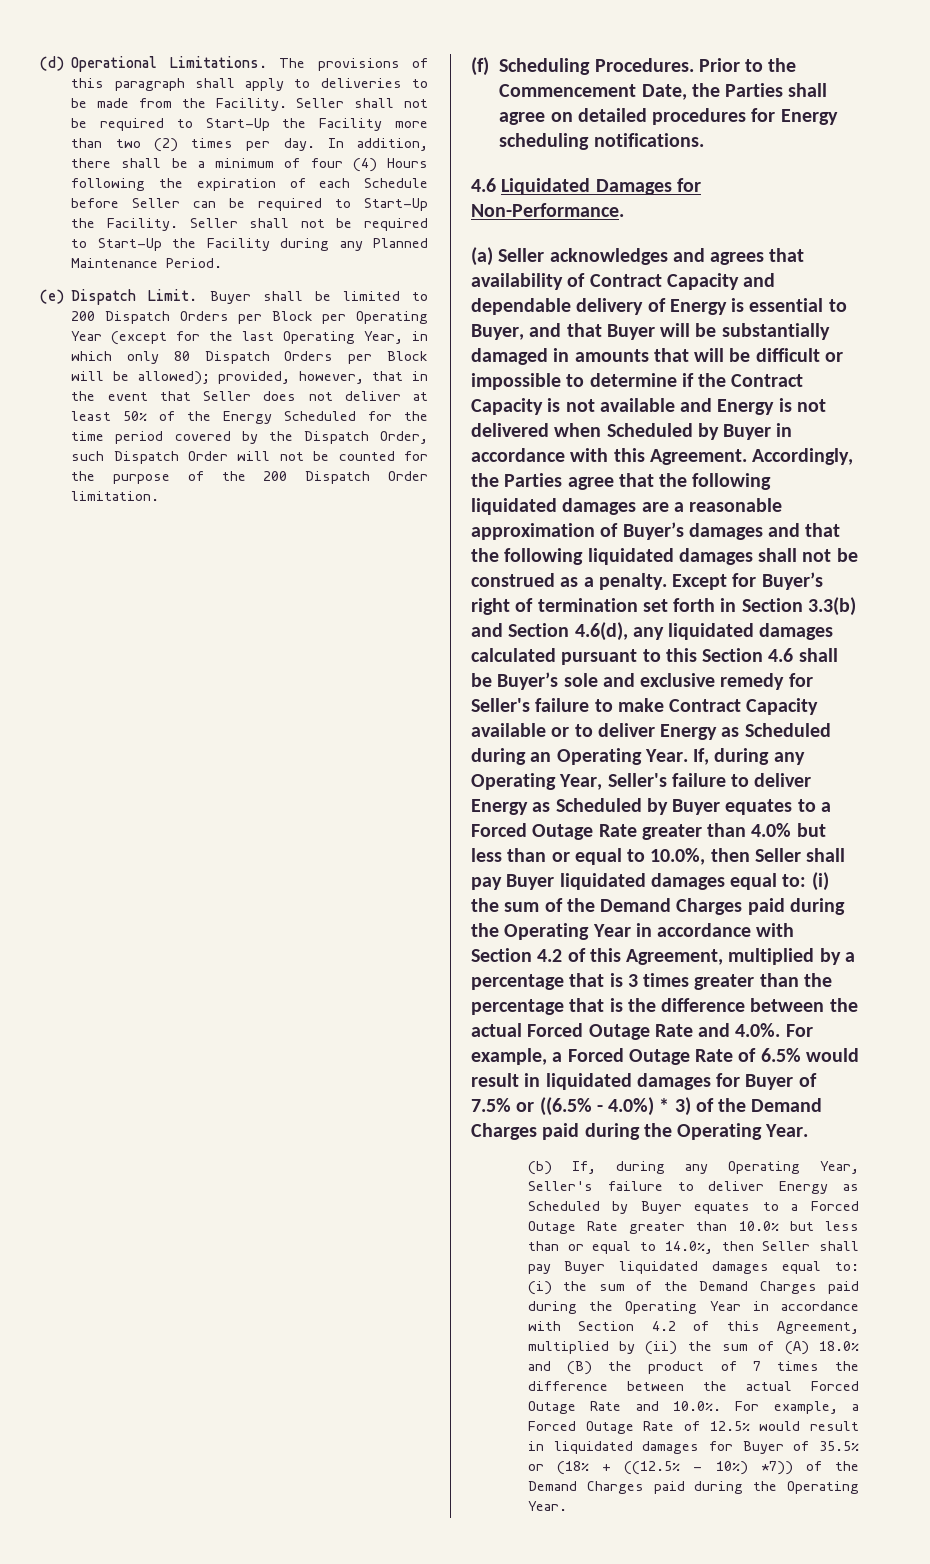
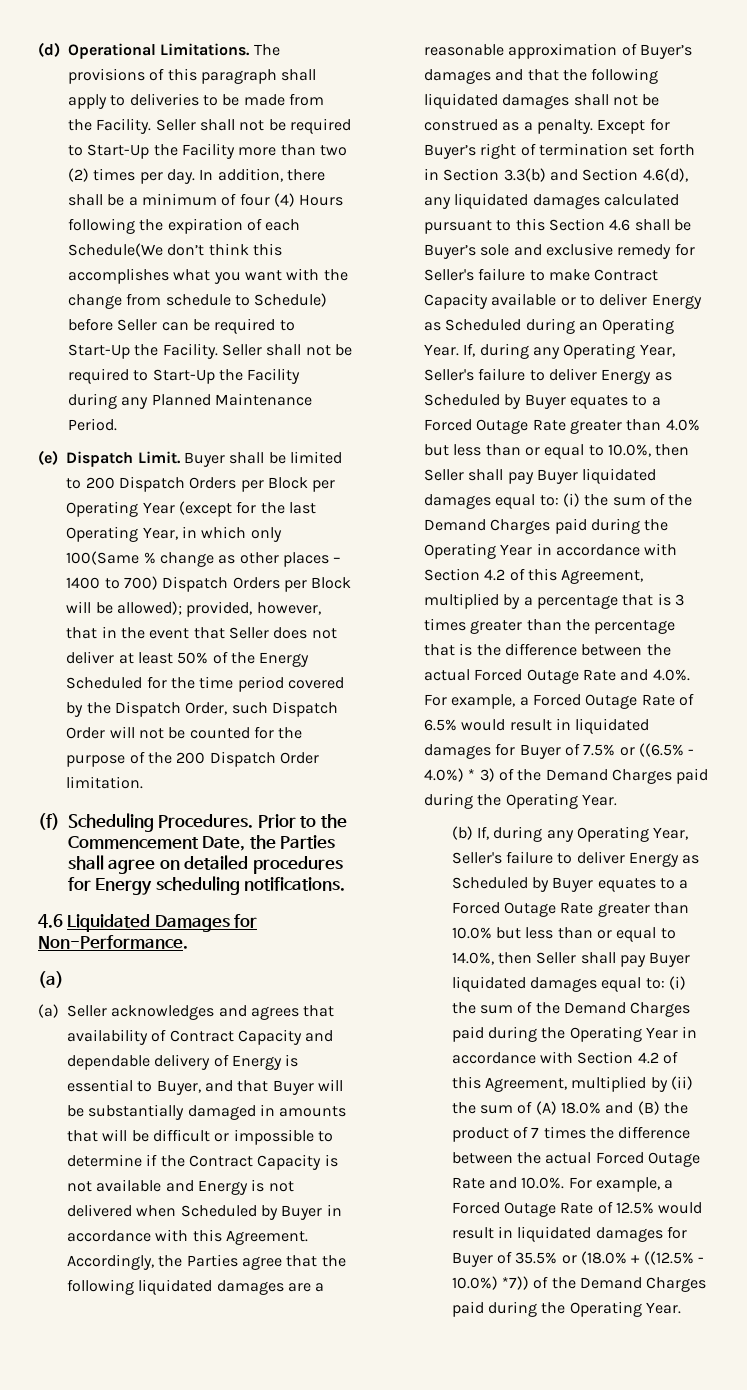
[364,178,428,188] Schedule -> [68,243,282,257] [68,268,348,284] [68,293,328,309] Schedule(We don’t think this accomplishes what you want with the change from schedule to Schedule)
[173,351,190,361] 80 -> [66,551,342,567] [66,576,158,590] 100(Same % change as other places – 1400 to 700)
(493, 256) none -> [38,1004,59,1018] // (a)
[556,1461,589,1475] (18% -> [580,1251,627,1265] (18.0%
[715,1461,748,1475] 10%) -> [451,1276,498,1290] 10.0%)

